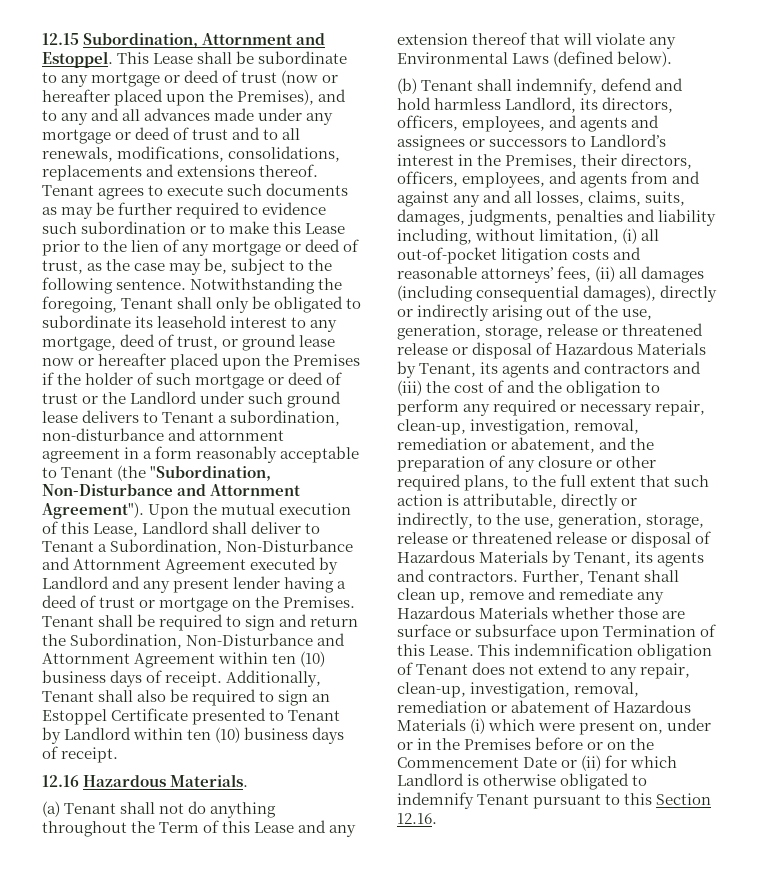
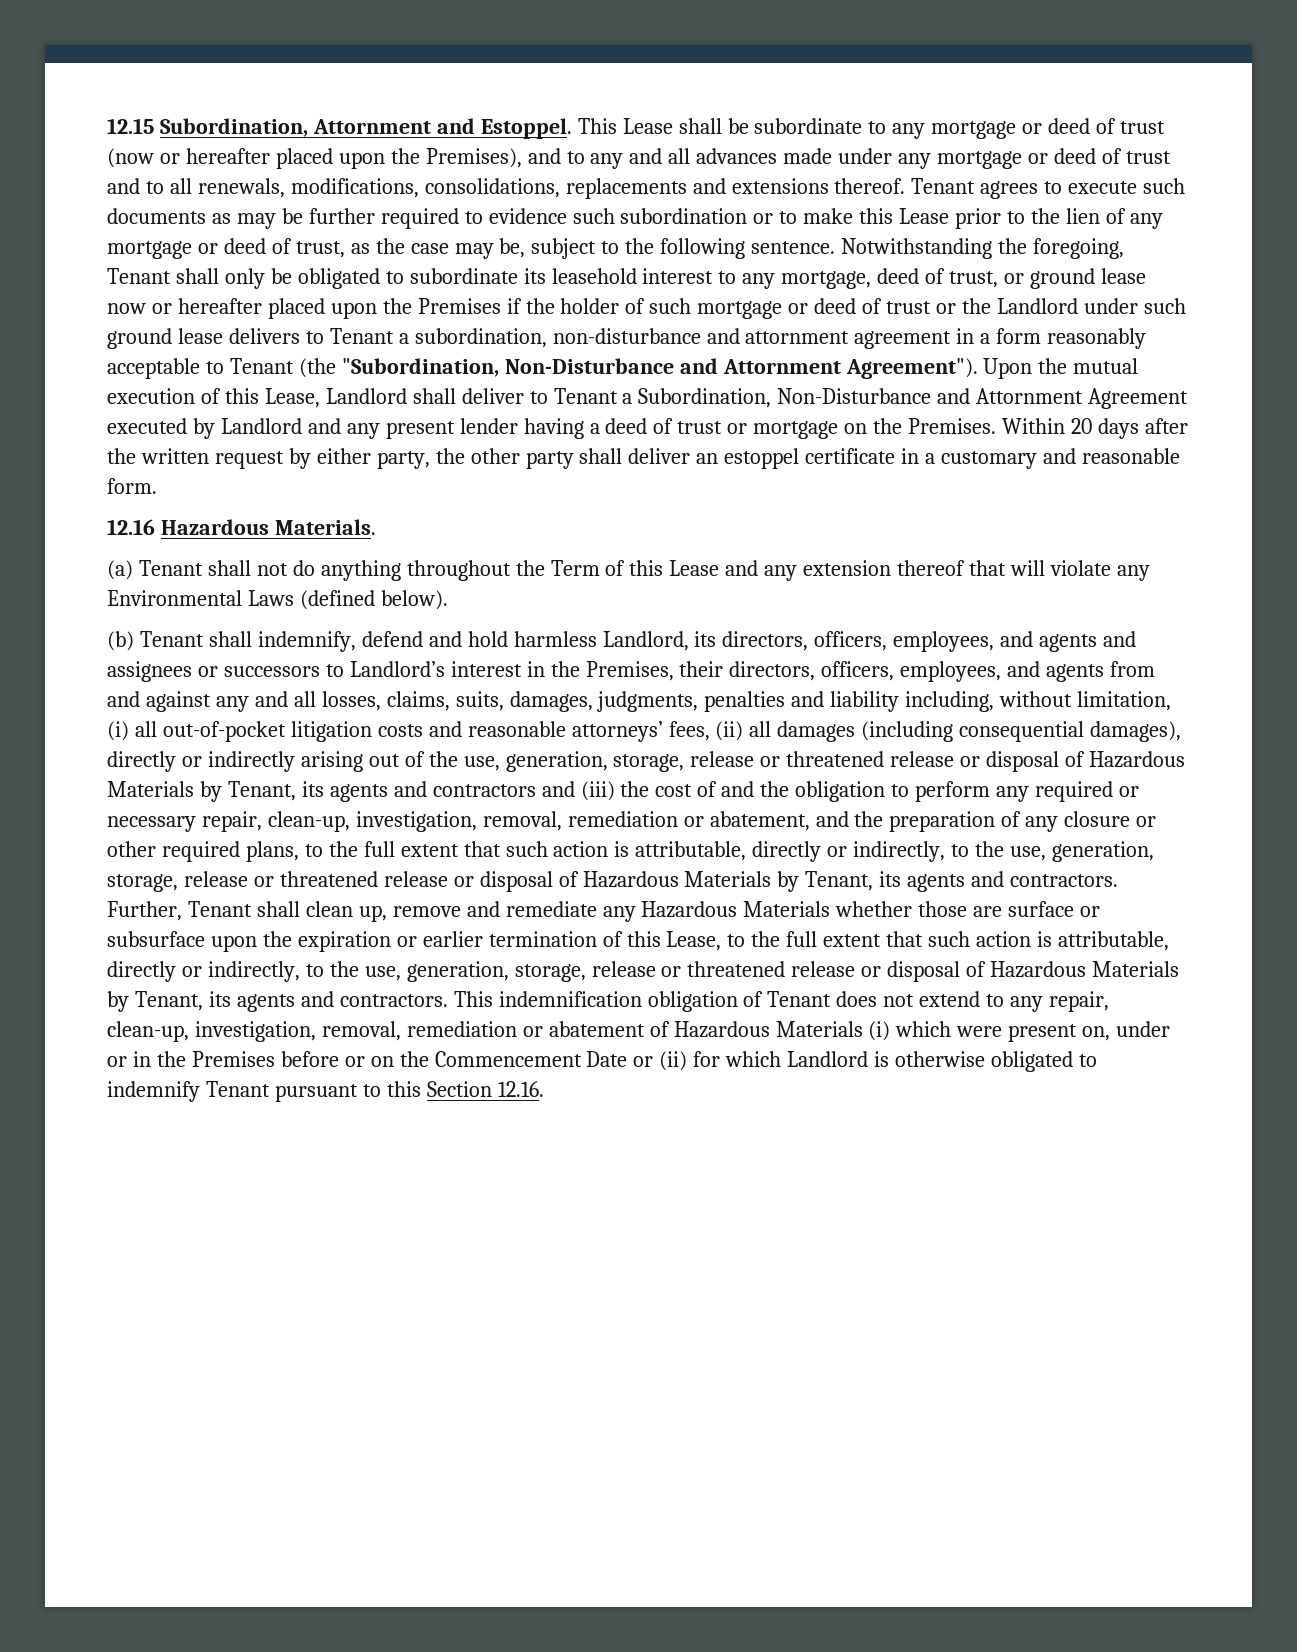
[42,614,359,631] [42,633,346,649] [42,651,326,668] [42,670,322,687] [42,689,331,706] [42,708,341,725] [42,727,345,744] [42,746,119,763] Tenant shall be required to sign and return the Subordination, Non-Disturbance and Attornment Agreement within ten (10) business days of receipt. Additionally, Tenant shall also be required to sign an Estoppel Certificate presented to Tenant by Landlord within ten (10) business days of receipt. -> [1001,418,1188,439] [107,448,1180,469] [107,478,157,494] Within 20 days after the written request by either party, the other party shall deliver an estoppel certificate in a customary and reasonable form.
[603,624,717,637] [397,644,475,656] Termination of this Lease. -> [262,931,1169,952] [107,961,1180,982] [107,991,448,1012] the expiration or earlier termination of this Lease, to the full extent that such action is attributable, directly or indirectly, to the use, generation, storage, release or threatened release or disposal of Hazardous Materials by Tenant, its agents and contractors.

